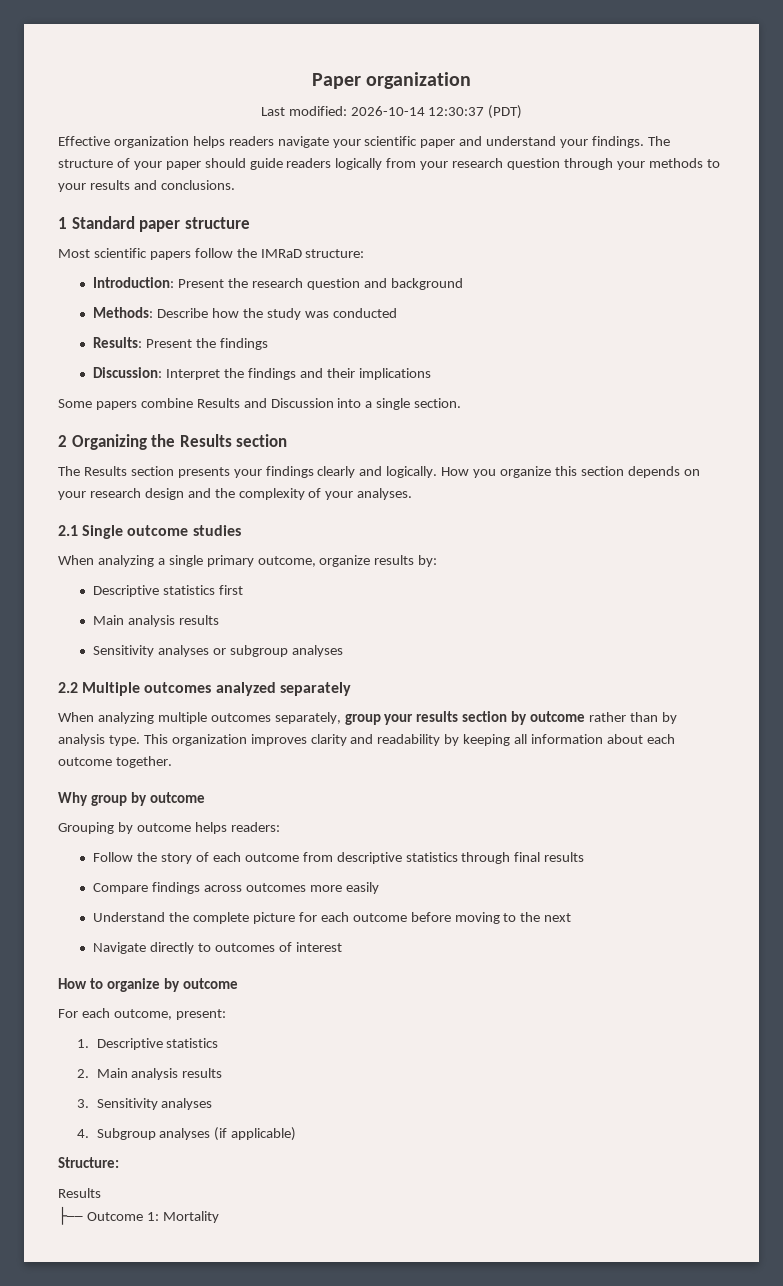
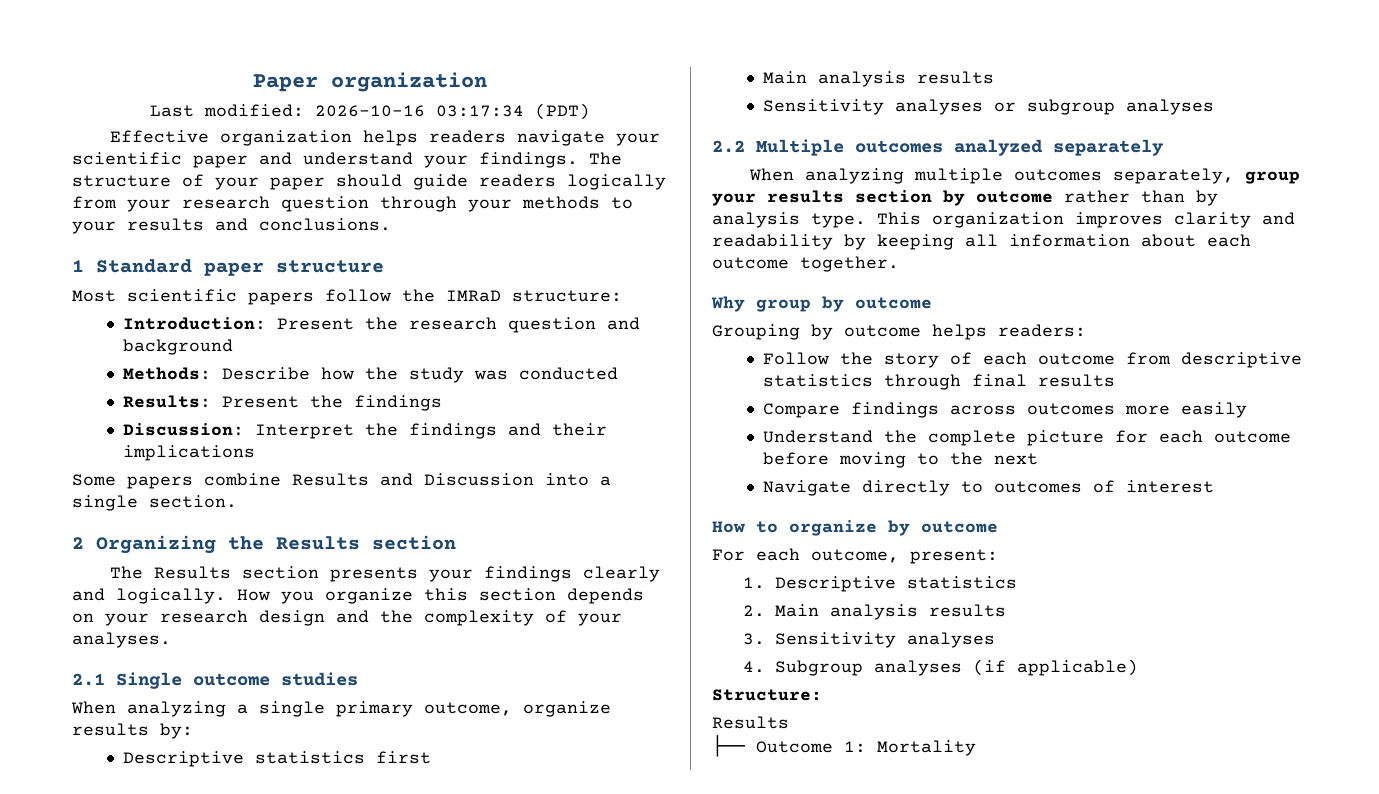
[350,106,485,116] 2026-10-14 12:30:37 -> [314,105,524,117] 2026-10-16 03:17:34

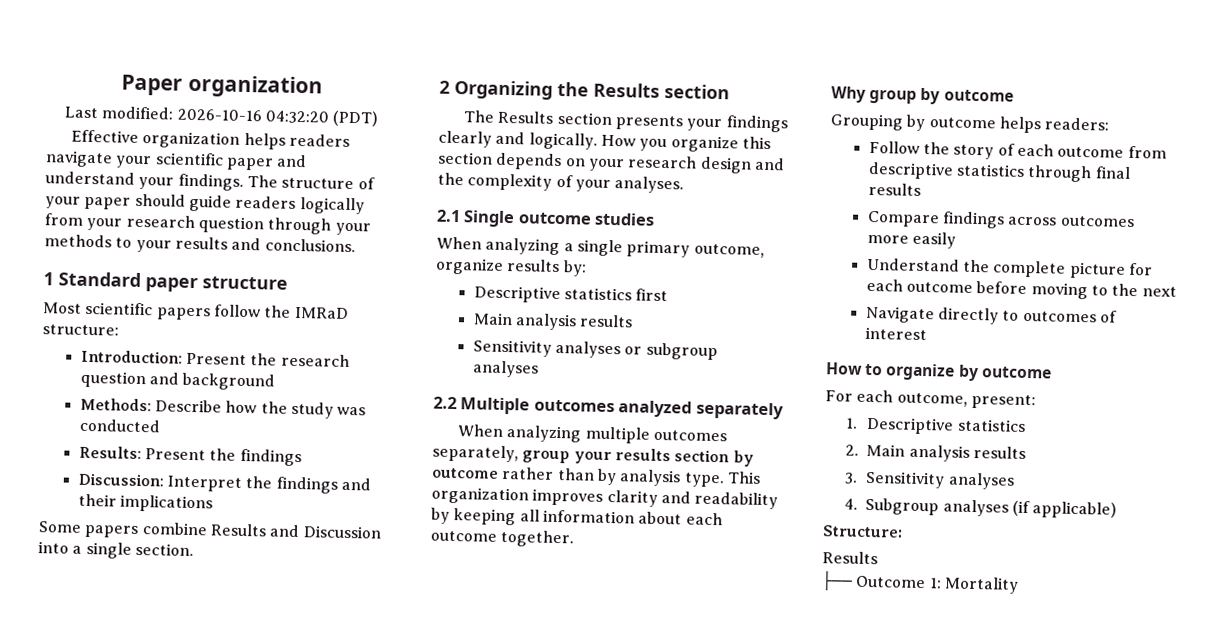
[435,105,524,117] 03:17:34 -> [264,110,329,124] 04:32:20

